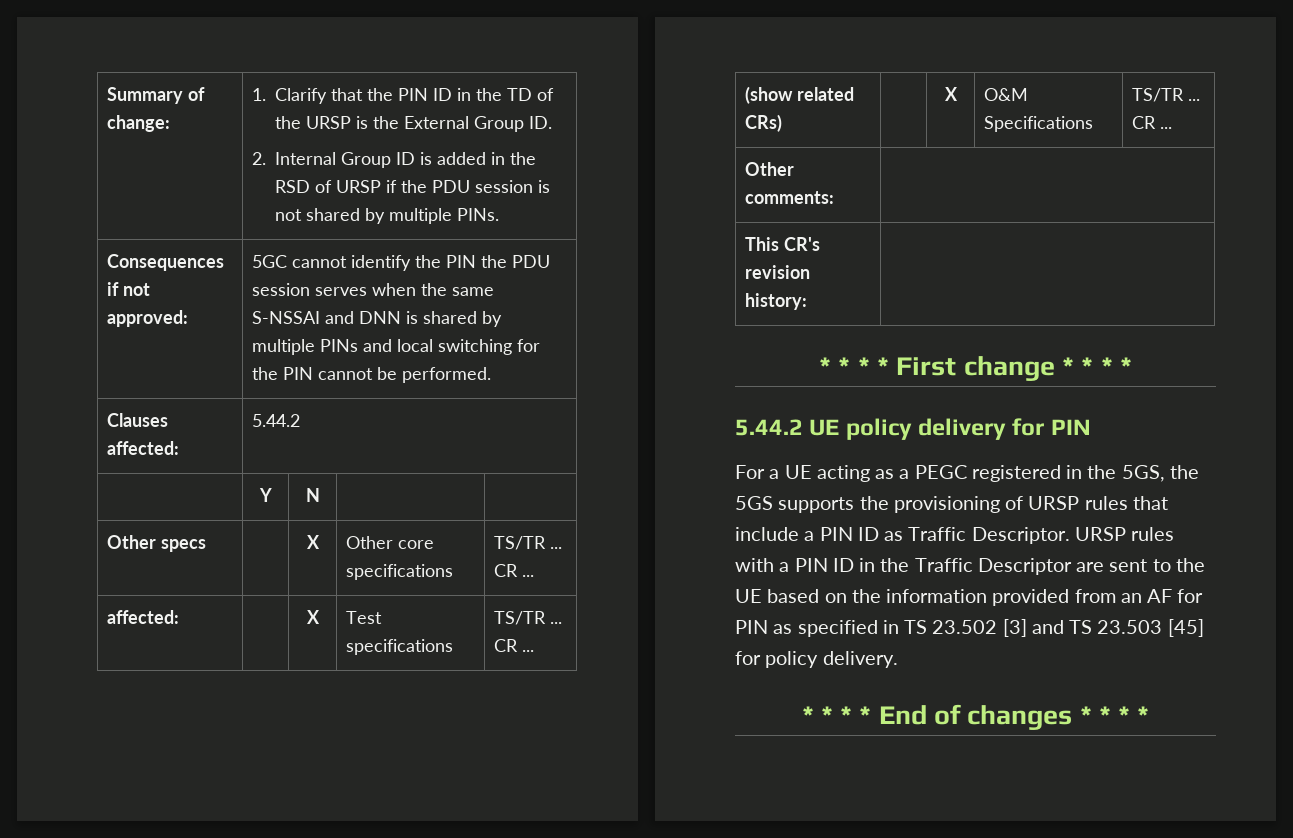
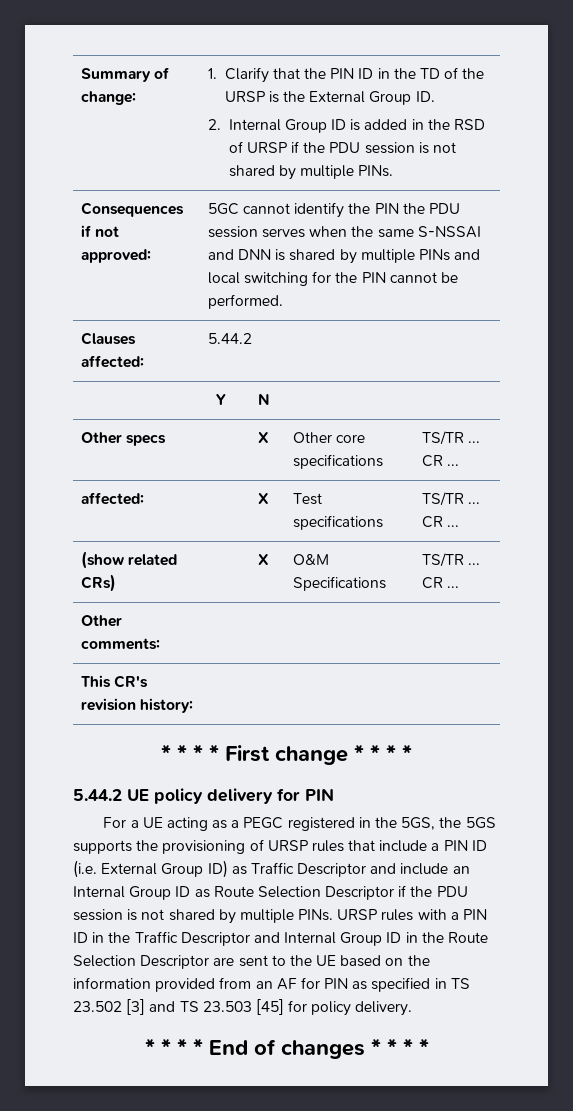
[884,527,1070,544] as Traffic Descriptor. -> [73,860,470,878] [73,885,468,900] [73,909,334,924] (i.e. External Group ID) as Traffic Descriptor and include an Internal Group ID as Route Selection Descriptor if the PDU session is not shared by multiple PINs.
(1072, 566) none -> [253,932,489,946] [73,955,210,969] and Internal Group ID in the Route Selection Descriptor

